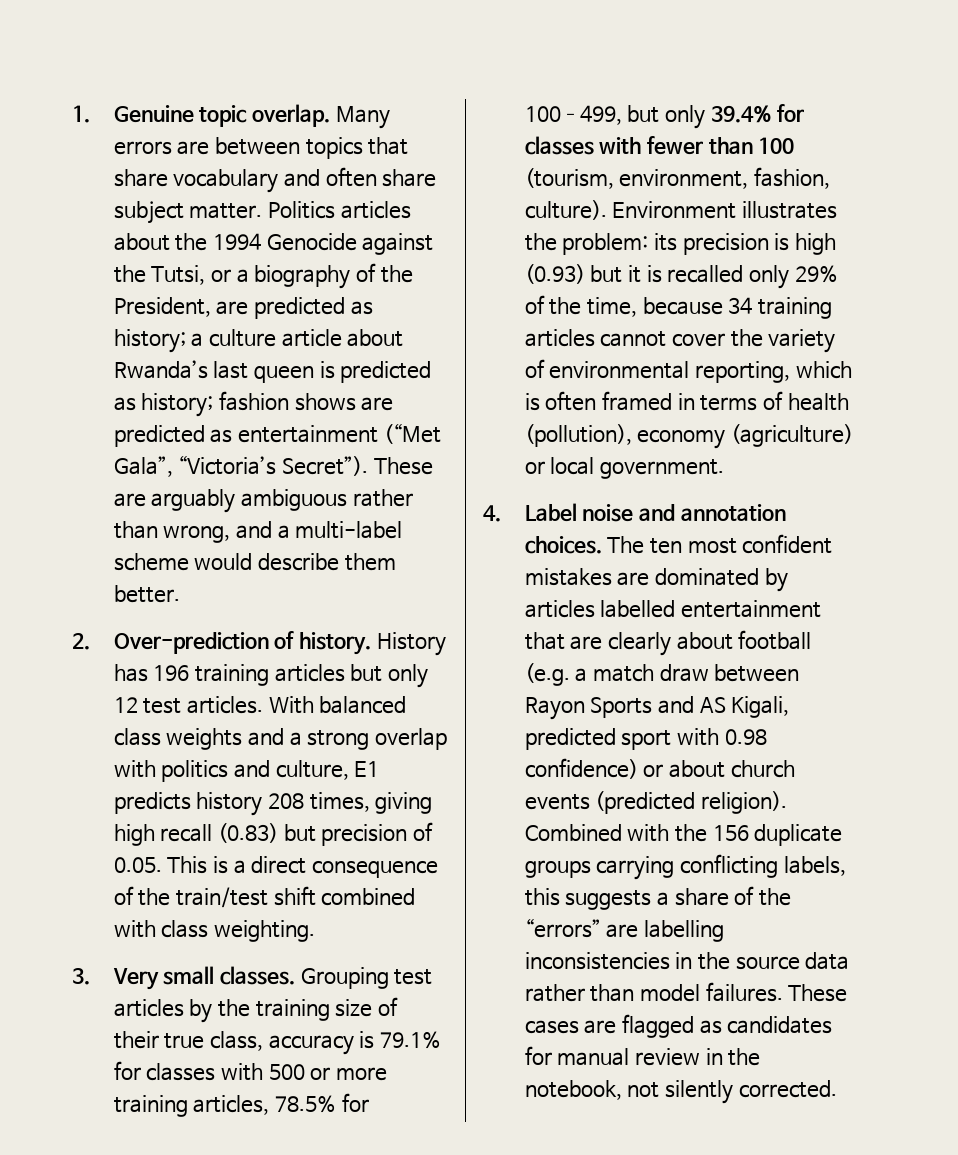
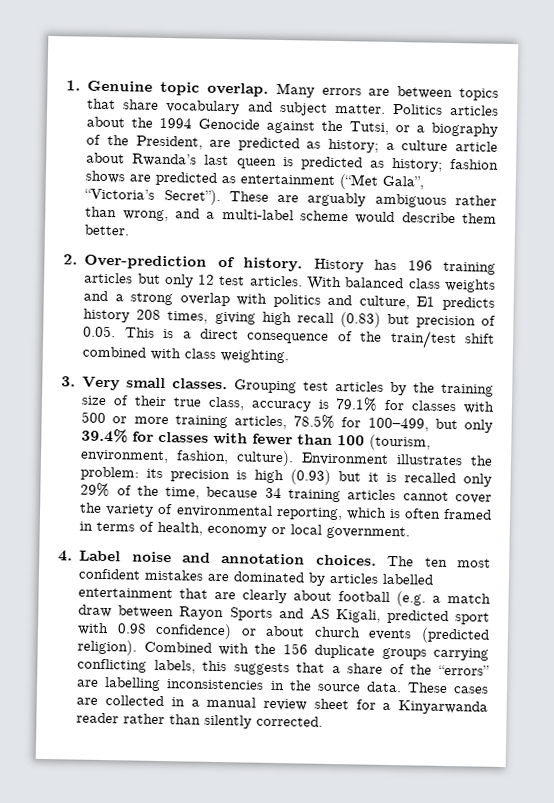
[325,167,437,187] often share -> (273, 106) none
[787,393,849,411] [524,424,853,449] health (pollution), economy (agriculture) -> [157,521,268,537] health, economy
(652, 900) none -> [296,662,326,673] that
[805,952,850,970] [524,982,848,1002] [524,1014,833,1038] [524,1046,761,1066] [524,1080,660,1100] data rather than model failures. These cases are flagged as candidates for manual review in the notebook, not -> [365,681,489,694] [76,695,488,715] [76,712,202,725] data. These cases are collected in a manual review sheet for a Kinyarwanda reader rather than

